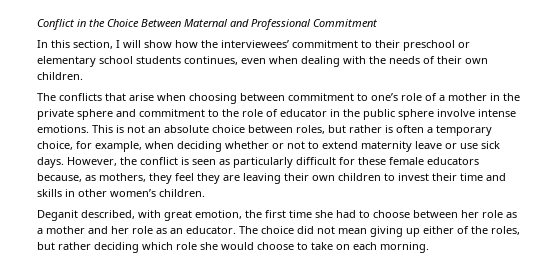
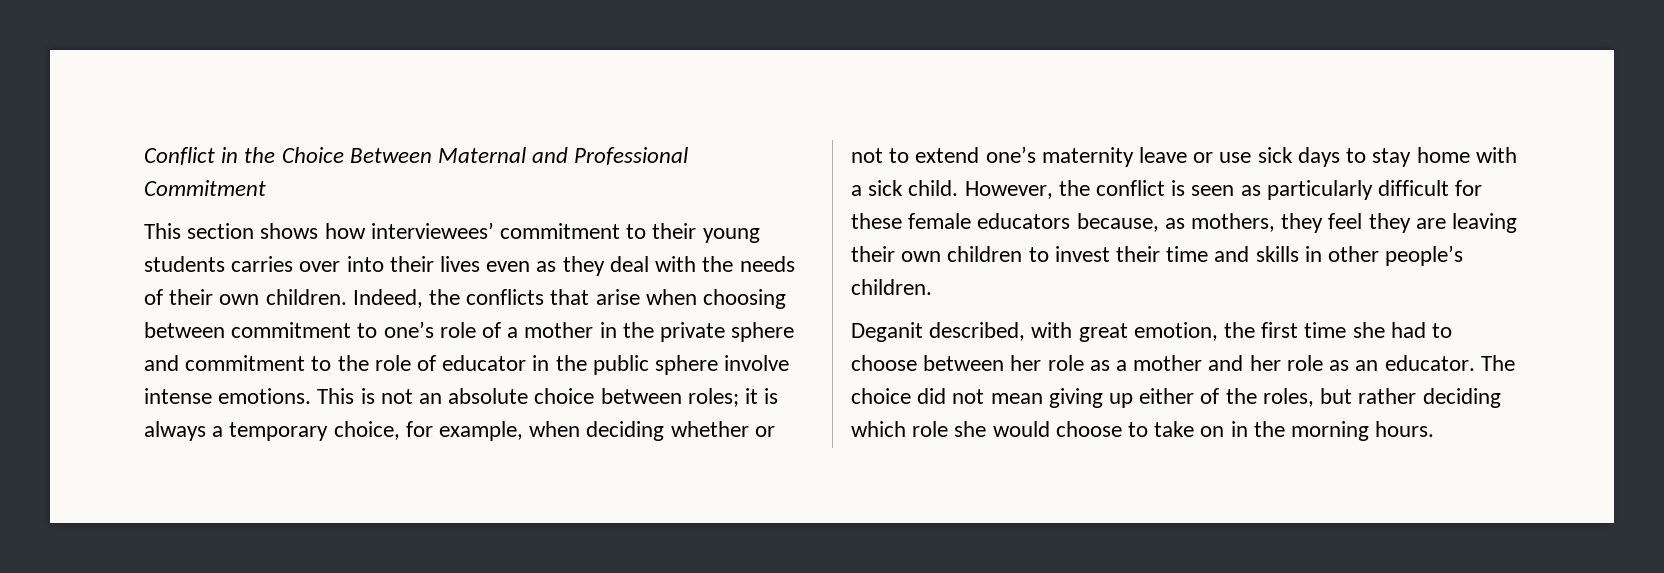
[37,40,470,51] [37,56,340,67] In this section, I will show how the interviewees’ commitment to their preschool or elementary school students continues, even when dealing -> [144,222,760,243] [144,256,649,276] This section shows how interviewees’ commitment to their young students carries over into their lives even as they deal
[37,93,56,101] // The -> [352,289,461,308] Indeed, the
[296,125,424,134] roles, but rather is often -> [687,388,779,407] [144,421,206,441] roles; it is always
(358, 145) none -> [985,146,1036,163] one’s
[37,157,64,168] days. -> [1297,147,1517,167] [851,180,959,196] days to stay home with a sick child.
[110,189,156,197] women’s -> [1385,245,1464,266] people’s
[353,242,429,253] each morning. -> [1230,421,1435,441] in the morning hours.

